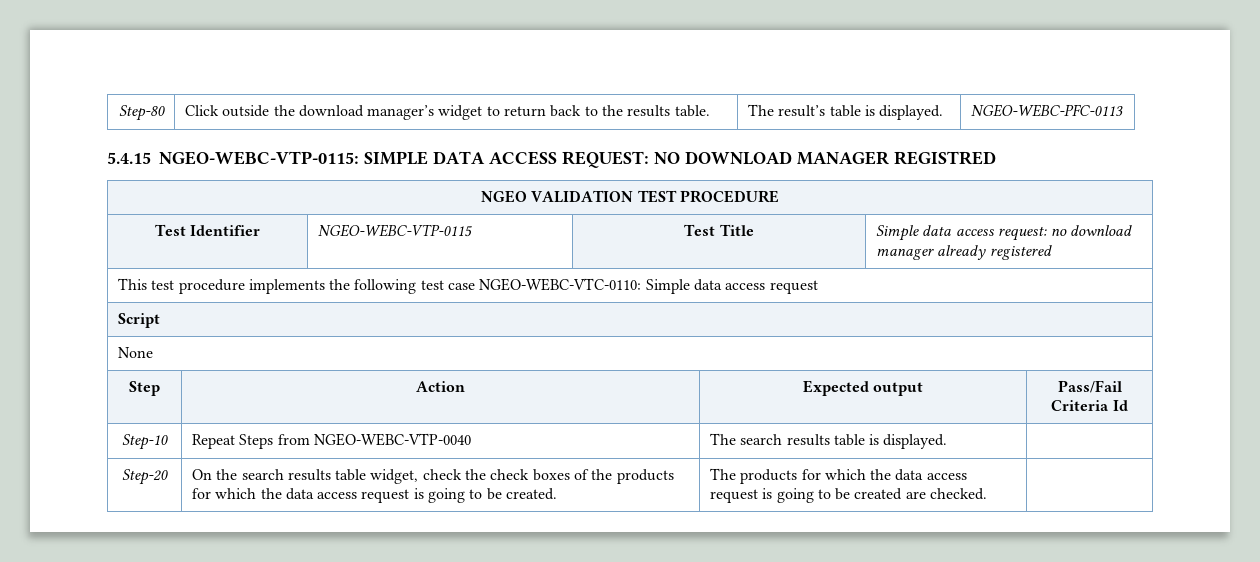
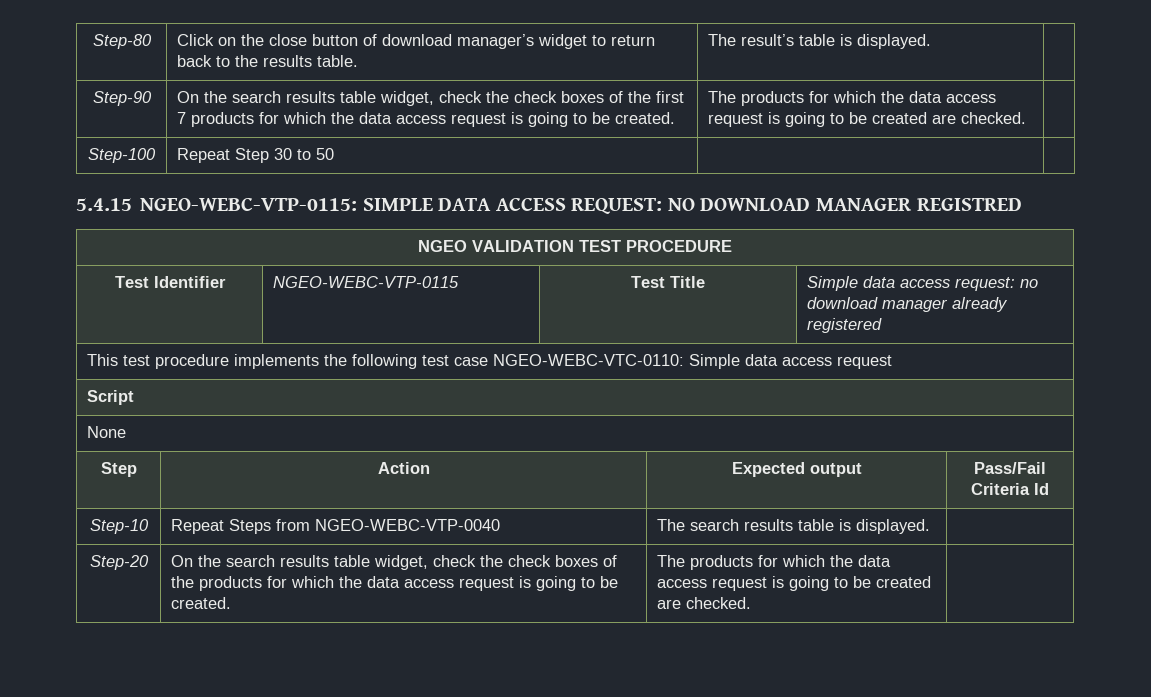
[222,105,295,117] outside the -> [218,34,378,46] on the close button of
[970,104,1123,117] NGEO-WEBC-PFC-0113 -> [92,91,152,106] [177,91,685,106] [177,112,676,127] [708,91,997,106] [708,112,1027,127] [88,148,156,163] [177,148,335,163] // Step-90 | On the search results table widget, check the check boxes of the first 7 products for which the data access request is going to be created. | The products for which the data access request is going to be created are checked. | // Step-100 | Repeat Step 30 to 50 | |

